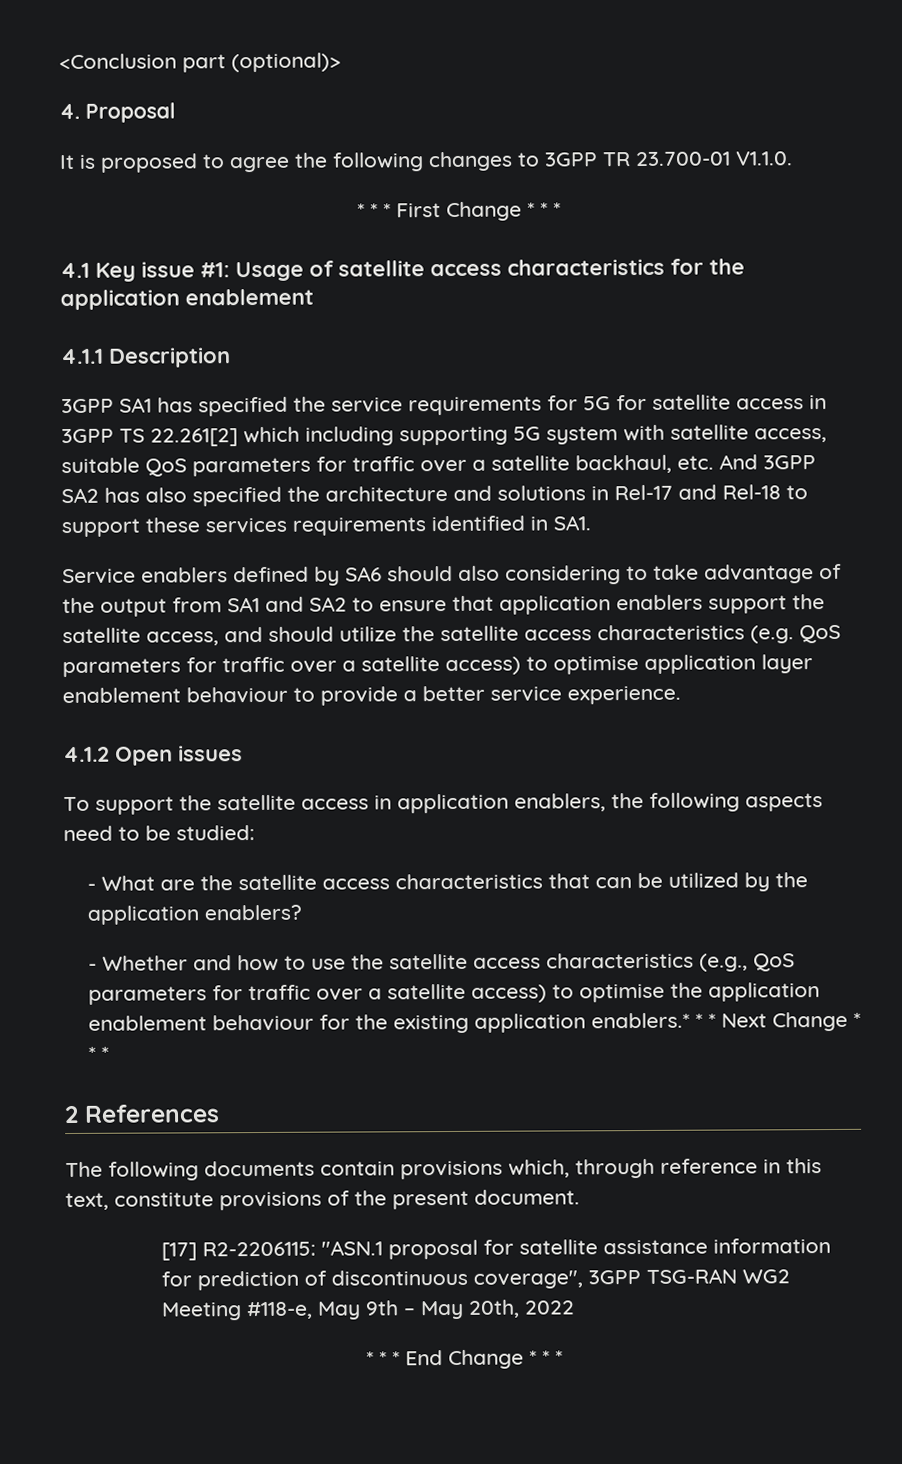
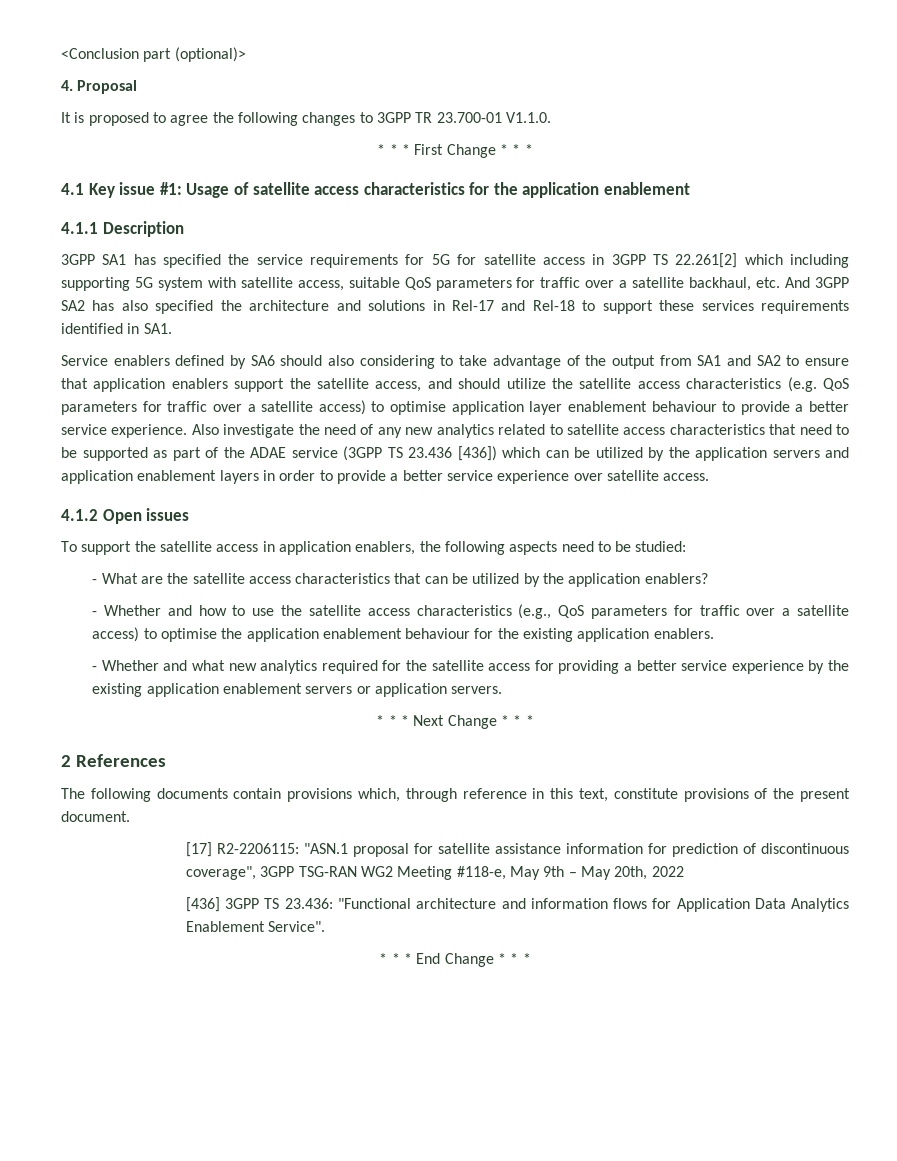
(681, 695) none -> [191,424,849,438] [61,446,849,461] [61,470,710,484] Also investigate the need of any new analytics related to satellite access characteristics that need to be supported as part of the ADAE service (3GPP TS 23.436 [436]) which can be utilized by the application servers and application enablement layers in order to provide a better service experience over satellite access.
[590,1012,690,1029] enablers.* -> [653,628,714,639] [92,660,849,674] [92,683,503,697] [376,715,385,726] enablers. // - Whether and what new analytics required for the satellite access for providing a better service experience by the existing application enablement servers or application servers. // *
(575, 1307) none -> [185,897,850,912] [185,921,326,932] // [436] 3GPP TS 23.436: "Functional architecture and information flows for Application Data Analytics Enablement Service".

